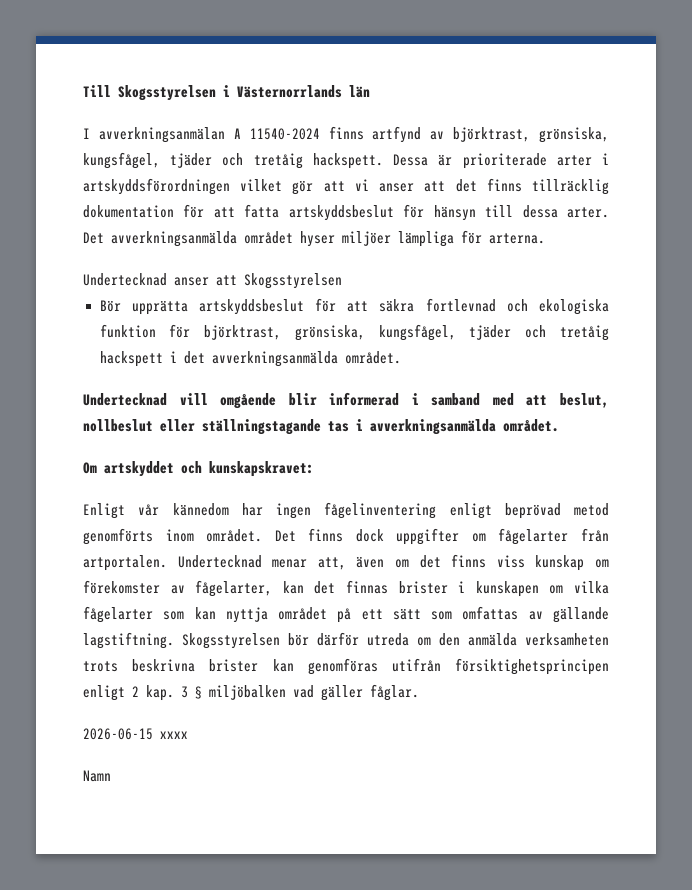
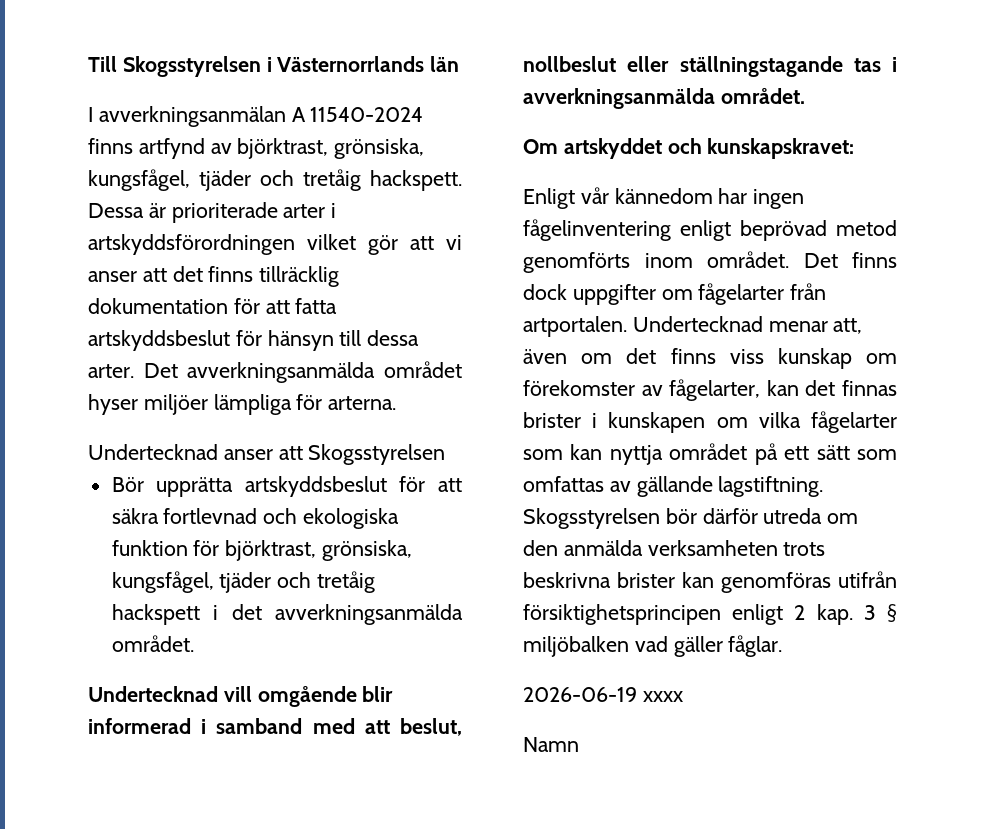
[83,728,153,740] 2026-06-15 -> [523,687,637,702] 2026-06-19

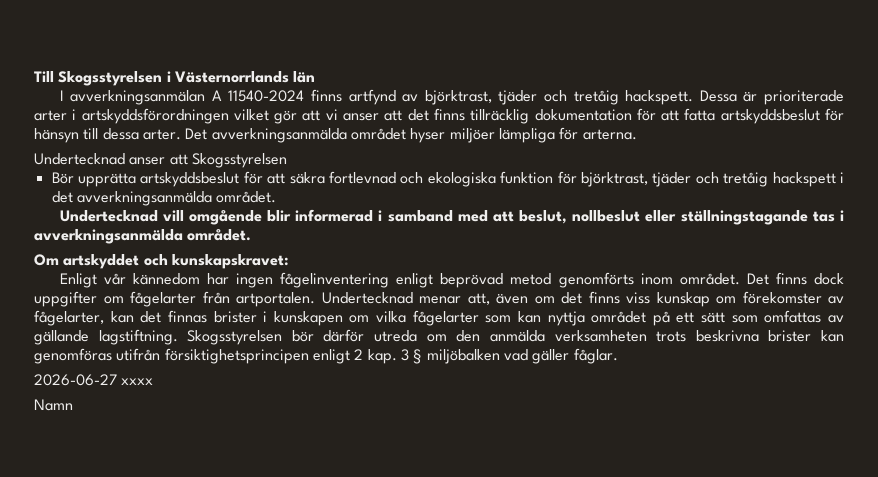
[334,138,425,159] [88,169,190,191] grönsiska, kungsfågel, -> (492, 97) none
[322,540,413,561] [111,571,214,593] grönsiska, kungsfågel, -> (648, 179) none
[523,687,637,702] 2026-06-19 -> [34,374,117,386] 2026-06-27

